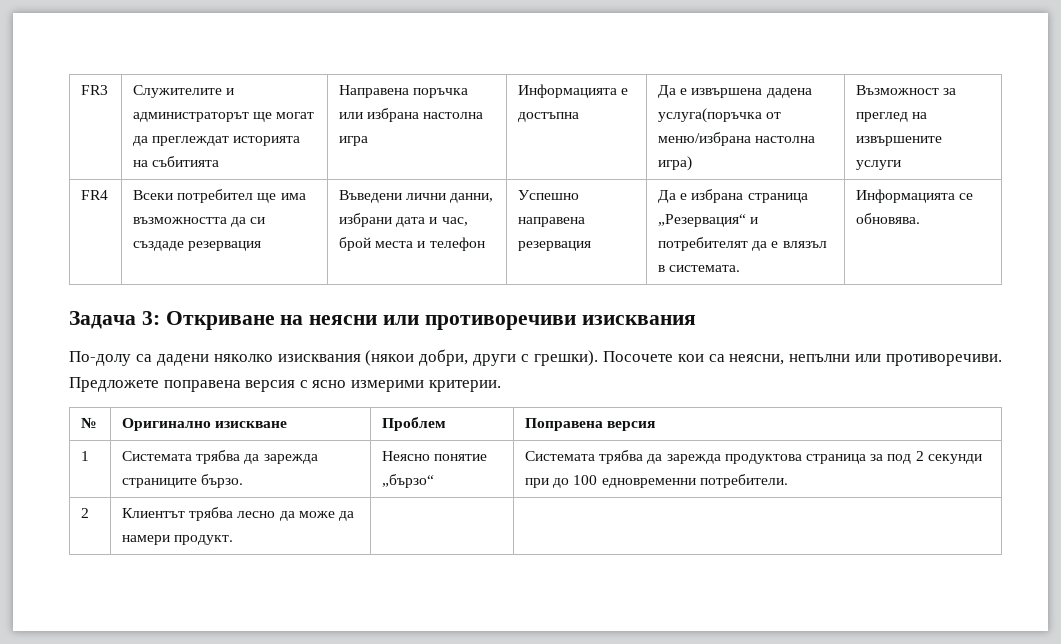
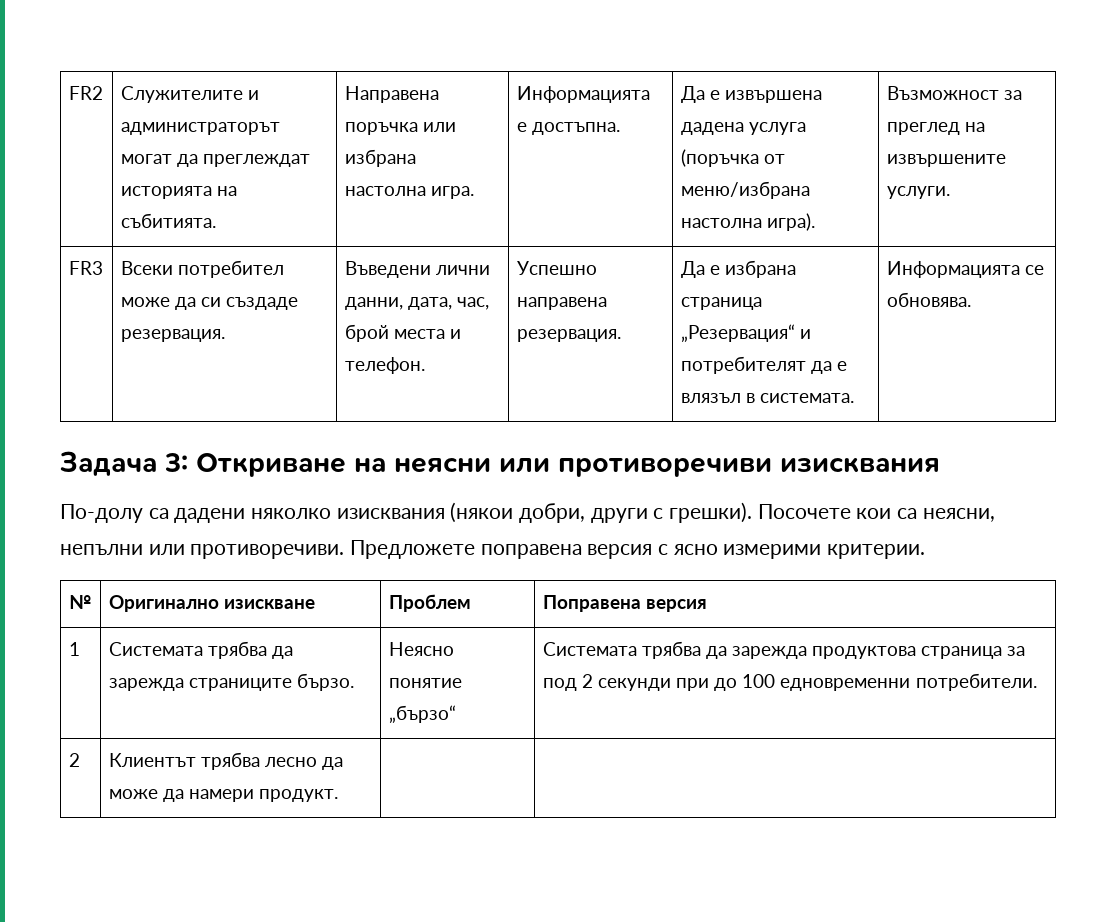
[81,85,109,95] FR3 -> [68,86,103,100] FR2
[253,112,273,122] ще -> (280, 128) none
[152,156,220,167] събитията -> [120,213,216,228] събитията.
[339,136,369,146] игра -> [430,186,474,199] игра.
[518,112,580,122] достъпна -> [531,122,620,135] достъпна.
[658,108,763,123] услуга(поръчка -> [748,122,806,135] [680,149,759,167] услуга (поръчка
[658,156,693,171] игра) -> [766,213,815,231] игра).
[856,160,902,170] [81,190,109,200] услуги // FR4 -> [886,186,950,199] [68,261,103,275] услуги. // FR3
[257,193,306,203] [133,217,228,224] ще има възможността -> [120,297,170,307] може
[188,241,262,251] резервация -> [120,329,225,342] резервация.
[339,213,438,227] избрани дата и -> [407,297,452,310] дата,
[429,237,485,251] телефон -> [344,357,425,374] телефон.
[518,241,592,251] резервация -> [516,329,621,342] резервация.

